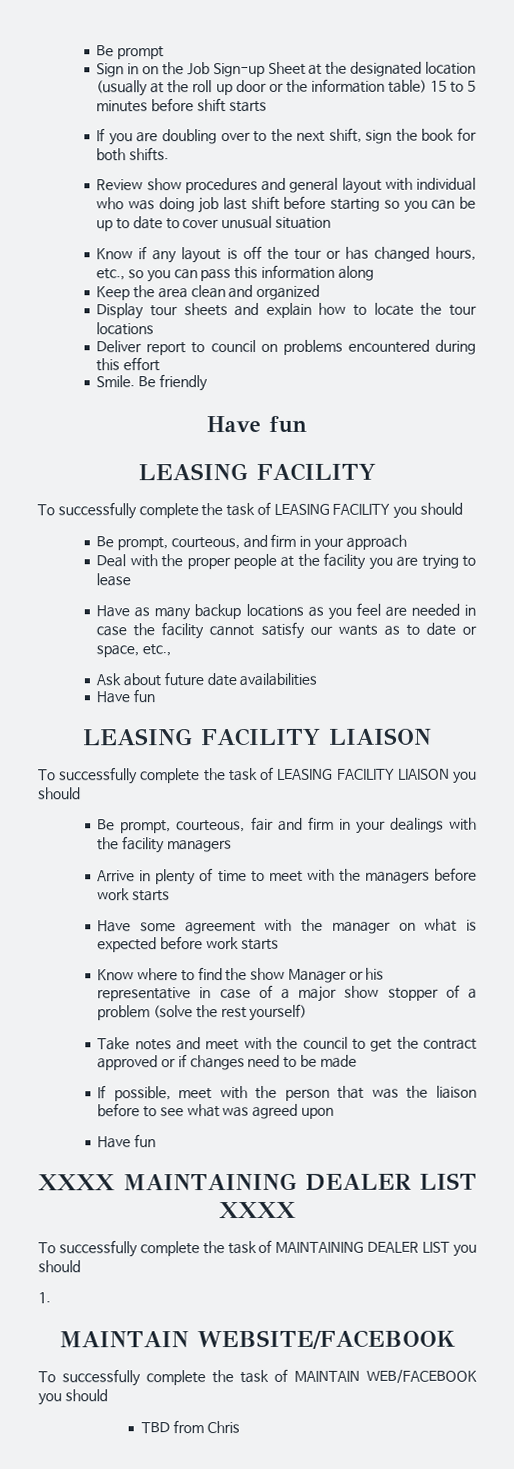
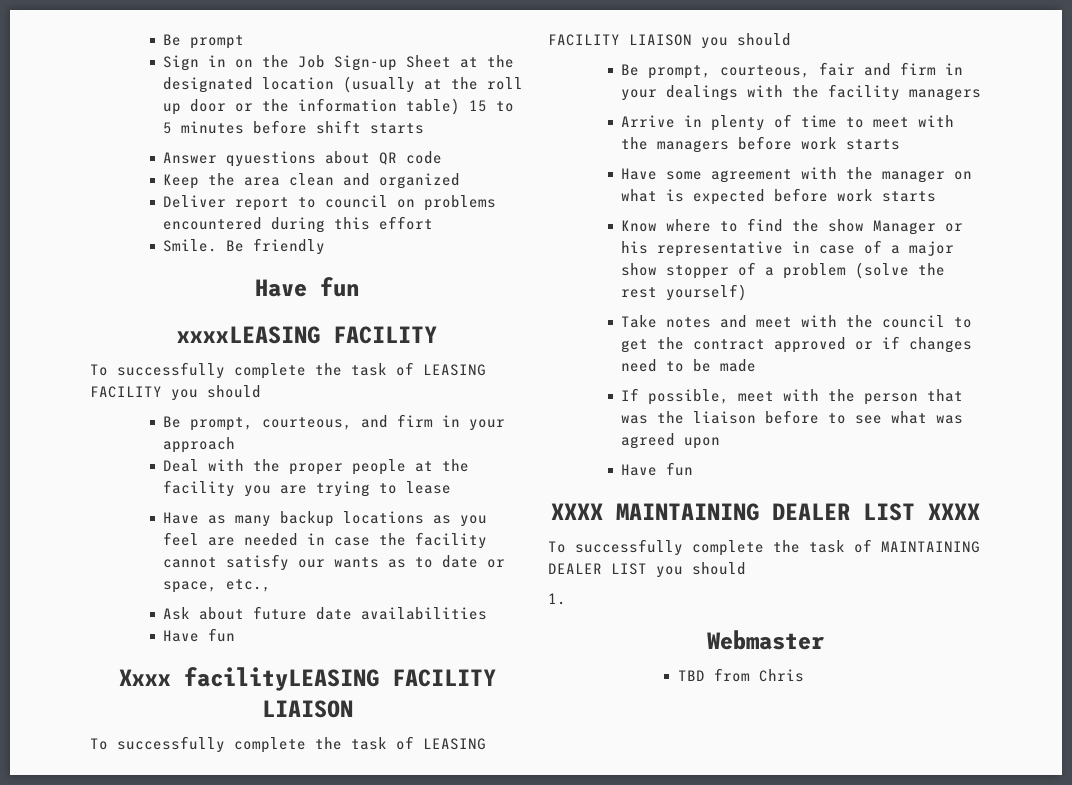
[96,127,477,146] [96,147,170,162] [96,177,476,194] [96,195,477,214] [96,215,331,232] [96,245,477,264] [96,264,374,283] If you are doubling over to the next shift, sign the book for both shifts. // Review show procedures and general layout with individual who was doing job last shift before starting so you can be up to date to cover unusual situation // Know if any layout is off the tour or has changed hours, etc., so you can pass this information along -> [163,151,443,167] Answer qyuestions about QR code
[96,302,477,320] [96,322,155,336] // Display tour sheets and explain how to locate the tour locations -> (461, 181) none
[137,463,248,481] LEASING -> [177,326,320,344] xxxxLEASING
[82,728,194,746] LEASING -> [118,667,379,691] Xxxx facilityLEASING
[59,1329,456,1350] [38,1368,477,1387] [38,1389,108,1406] MAINTAIN WEBSITE/FACEBOOK // To successfully complete the task of MAINTAIN WEB/FACEBOOK you should -> [706,630,825,650] Webmaster

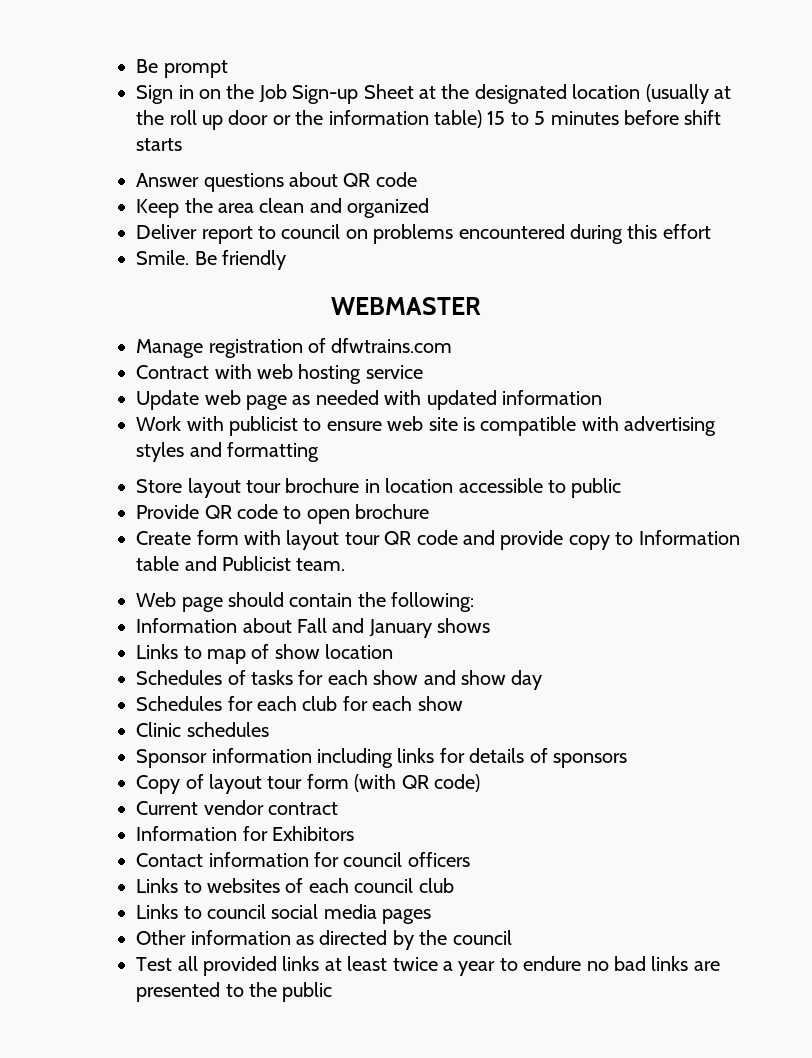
[226,151,317,167] qyuestions -> [203,173,284,192] questions
[255,277,359,297] [177,326,437,344] [90,362,486,379] [90,385,261,401] [163,414,506,431] [163,437,236,453] [163,459,470,475] [163,480,452,497] [163,511,488,527] [163,532,488,549] [163,554,506,571] [163,579,272,593] [163,606,488,620] [163,628,236,642] [118,667,496,691] [261,700,353,718] [90,736,486,753] [548,33,791,49] [621,62,964,79] [621,84,982,101] [621,114,955,131] [621,136,901,153] [621,167,973,183] [621,188,937,205] [621,218,964,235] [621,240,955,257] [621,262,946,279] [621,284,748,301] [621,315,973,328] [621,336,973,353] [621,359,757,372] [621,388,964,405] [621,410,964,424] [621,433,721,449] [621,462,694,476] [550,503,980,521] [548,539,980,556] [548,562,746,578] [548,593,566,605] [706,630,825,650] [677,668,804,682] Have fun // xxxxLEASING FACILITY // To successfully complete the task of LEASING FACILITY you should // Be prompt, courteous, and firm in your approach // Deal with the proper people at the facility you are trying to lease // Have as many backup locations as you feel are needed in case the facility cannot satisfy our wants as to date or space, etc., // Ask about future date availabilities // Have fun // Xxxx facilityLEASING FACILITY LIAISON // To successfully complete the task of LEASING FACILITY LIAISON you should // Be prompt, courteous, fair and firm in your dealings with the facility managers // Arrive in plenty of time to meet with the managers before work starts // Have some agreement with the manager on what is expected before work starts // Know where to find the show Manager or his representative in case of a major show stopper of a problem (solve the rest yourself) // Take notes and meet with the council to get the contract approved or if changes need to be made // If possible, meet with the person that was the liaison before to see what was agreed upon // Have fun // XXXX MAINTAINING DEALER LIST XXXX // To successfully complete the task of MAINTAINING DEALER LIST you should // 1. // Webmaster // TBD from Chris -> [331,297,481,315] [136,338,453,358] [136,364,423,384] [136,390,603,410] [136,416,717,436] [136,442,320,462] [136,478,622,498] [136,504,430,524] [136,530,740,550] [136,556,346,571] [136,592,475,612] [136,618,491,638] [136,644,394,664] [136,670,543,690] [136,696,463,711] [136,722,269,737] [136,748,628,768] [136,774,481,794] [136,800,339,815] [136,826,355,841] [136,852,470,867] [136,878,454,893] [136,904,432,924] [136,930,512,950] [136,956,720,976] [136,982,333,1002] WEBMASTER // Manage registration of dfwtrains.com // Contract with web hosting service // Update web page as needed with updated information // Work with publicist to ensure web site is compatible with advertising styles and formatting // Store layout tour brochure in location accessible to public // Provide QR code to open brochure // Create form with layout tour QR code and provide copy to Information table and Publicist team. // Web page should contain the following: // Information about Fall and January shows // Links to map of show location // Schedules of tasks for each show and show day // Schedules for each club for each show // Clinic schedules // Sponsor information including links for details of sponsors // Copy of layout tour form (with QR code) // Current vendor contract // Information for Exhibitors // Contact information for council officers // Links to websites of each council club // Links to council social media pages // Other information as directed by the council // Test all provided links at least twice a year to endure no bad links are presented to the public

